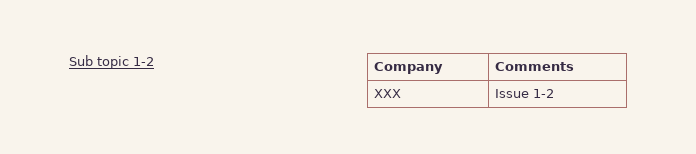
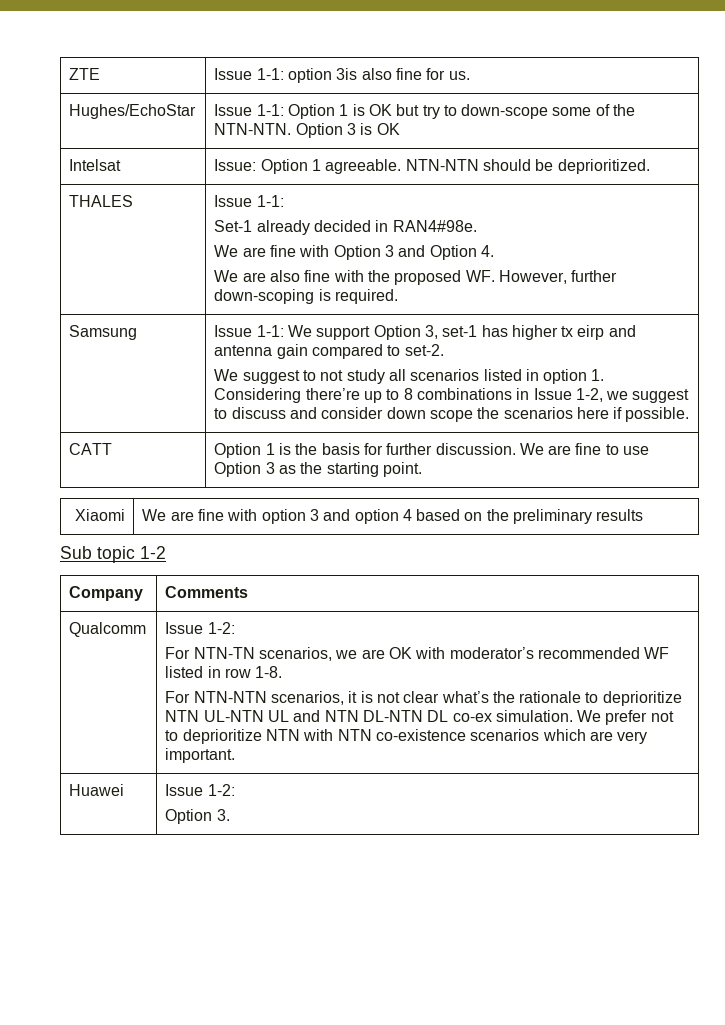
(69, 60) none -> [69,68,101,80] [214,68,470,83] [69,104,197,119] [214,104,636,119] [214,123,400,138] [69,159,122,171] [214,159,650,174] [69,195,134,207] [214,195,284,207] [214,220,477,235] [214,245,494,260] [214,270,618,285] [214,289,398,304] [69,325,138,340] [214,325,636,340] [214,344,444,359] [214,369,605,384] [214,388,690,403] [214,407,690,422] [69,443,113,455] [214,443,650,458] [214,462,422,477] [74,509,125,521] [142,509,644,524] ZTE | Issue 1-1: option 3is also fine for us. // Hughes/EchoStar | Issue 1-1: Option 1 is OK but try to down-scope some of the NTN-NTN. Option 3 is OK // Intelsat | Issue: Option 1 agreeable. NTN-NTN should be deprioritized. // THALES | Issue 1-1: // Set-1 already decided in RAN4#98e. // We are fine with Option 3 and Option 4. // We are also fine with the proposed WF. However, further down-scoping is required. // Samsung | Issue 1-1: We support Option 3, set-1 has higher tx eirp and antenna gain compared to set-2. // We suggest to not study all scenarios listed in option 1. Considering there’re up to 8 combinations in Issue 1-2, we suggest to discuss and consider down scope the scenarios here if possible. // CATT | Option 1 is the basis for further discussion. We are fine to use Option 3 as the starting point. // Xiaomi | We are fine with option 3 and option 4 based on the preliminary results //
[373,89,401,98] [494,89,554,98] XXX | Issue 1-2 -> [69,622,147,637] [165,622,235,634] [165,647,670,661] [165,666,283,678] [165,691,682,706] [165,710,674,725] [165,729,648,744] [165,748,236,763] [69,784,125,796] [165,784,235,796] [165,809,230,824] Qualcomm | Issue 1-2: // For NTN-TN scenarios, we are OK with moderator’s recommended WF listed in row 1-8. // For NTN-NTN scenarios, it is not clear what’s the rationale to deprioritize NTN UL-NTN UL and NTN DL-NTN DL co-ex simulation. We prefer not to deprioritize NTN with NTN co-existence scenarios which are very important. // Huawei | Issue 1-2: // Option 3.

